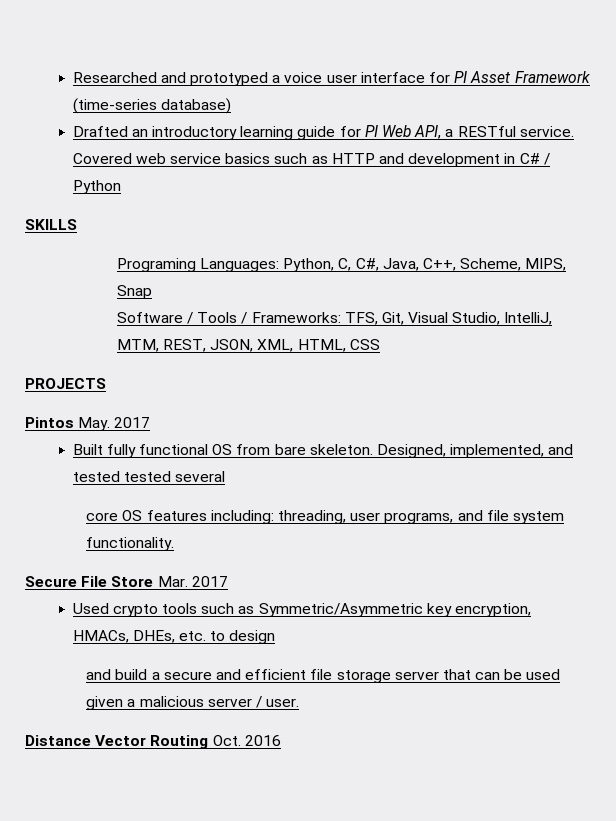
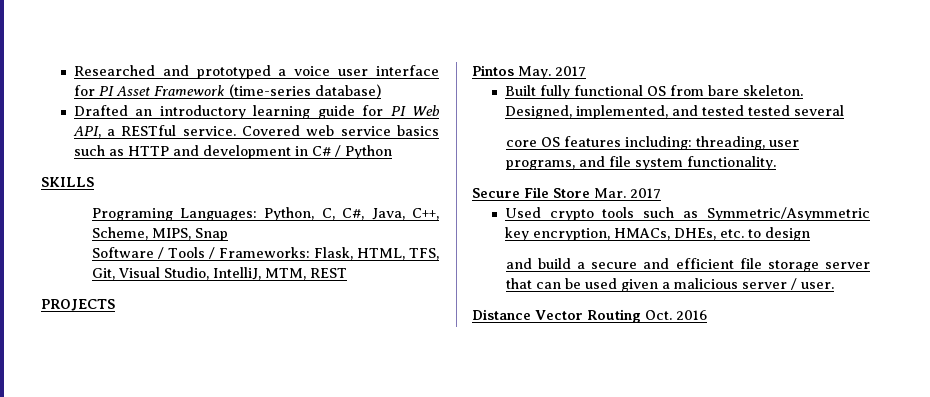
(341, 317) none -> [313,247,405,260] Flask, HTML,
[162,339,380,352] REST, JSON, XML, HTML, CSS -> [309,268,347,278] REST

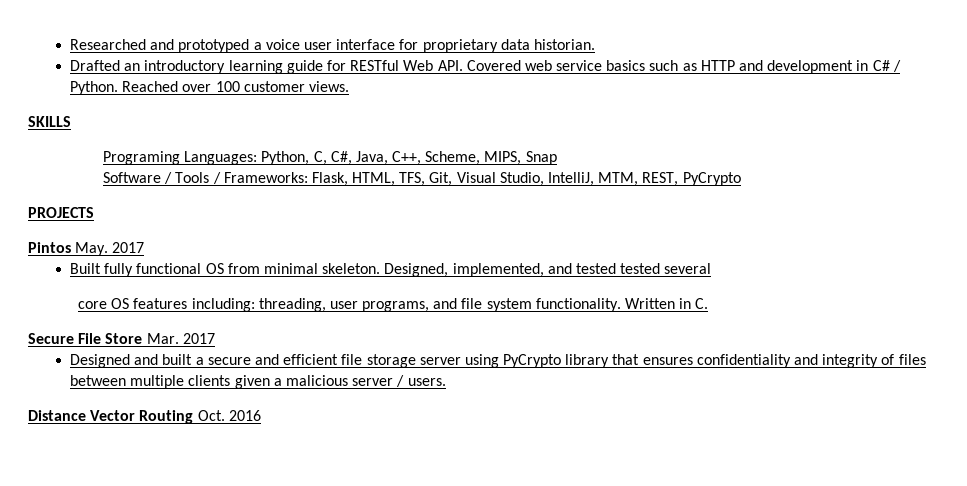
[98,84,381,98] PI Asset Framework (time-series database) -> [422,39,595,53] proprietary data historian.
[390,105,441,116] [72,125,236,138] PI Web API, a RESTful service. -> [350,60,463,71] RESTful Web API.
[344,145,392,159] Python -> [70,81,349,95] Python. Reached over 100 customer views.
[309,268,347,278] REST -> [642,172,741,186] REST, PyCrypto
[707,85,739,96] bare -> [263,263,318,274] minimal
(776, 163) none -> [625,298,709,309] Written in C.
[504,207,870,221] [504,227,810,241] [505,258,571,269] Used crypto tools such as Symmetric/Asymmetric key encryption, HMACs, DHEs, etc. to design // and build -> [70,354,193,368] Designed and built
[505,278,617,289] that can be used -> [464,354,926,368] [70,375,231,389] using PyCrypto library that ensures confidentiality and integrity of files between multiple clients
[800,282,834,289] user. -> [407,378,446,386] users.

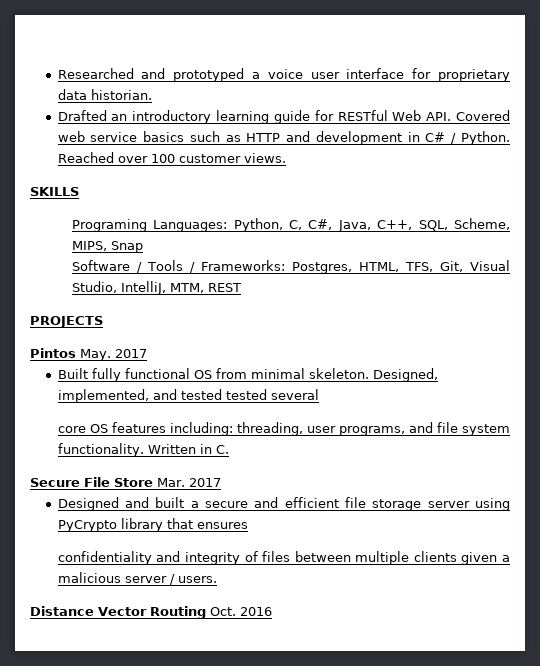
(422, 158) none -> [418,220,448,231] SQL,
[311,172,348,186] Flask, -> [291,262,352,274] Postgres,
[642,172,741,186] REST, PyCrypto -> [207,283,241,292] REST
(693, 361) none -> (248, 525) //

